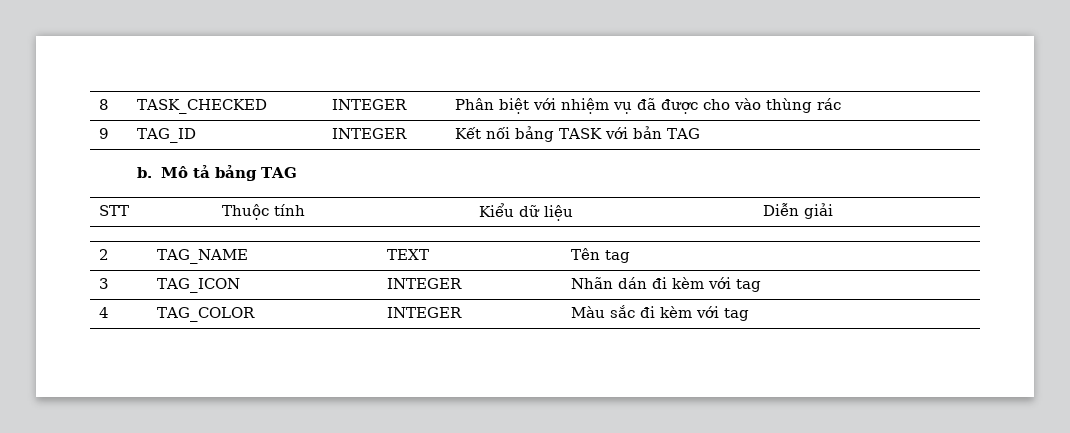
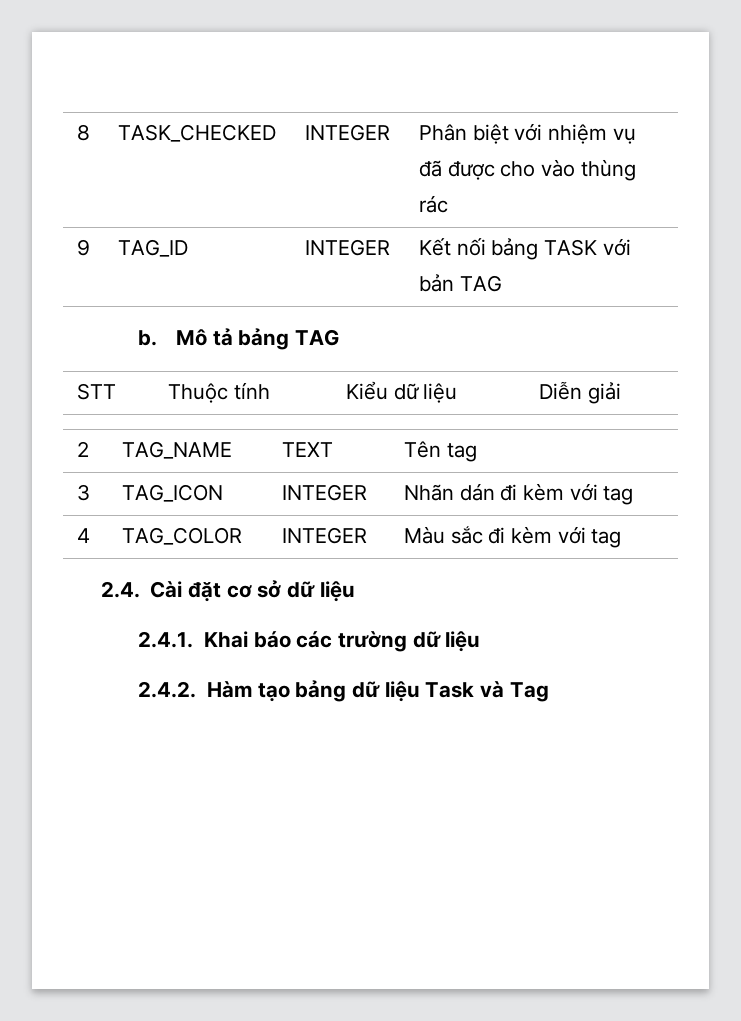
(750, 314) none -> [100,580,355,602] [138,631,481,652] [138,680,549,702] // 2.4. Cài đặt cơ sở dữ liệu // 2.4.1. Khai báo các trường dữ liệu // 2.4.2. Hàm tạo bảng dữ liệu Task và Tag

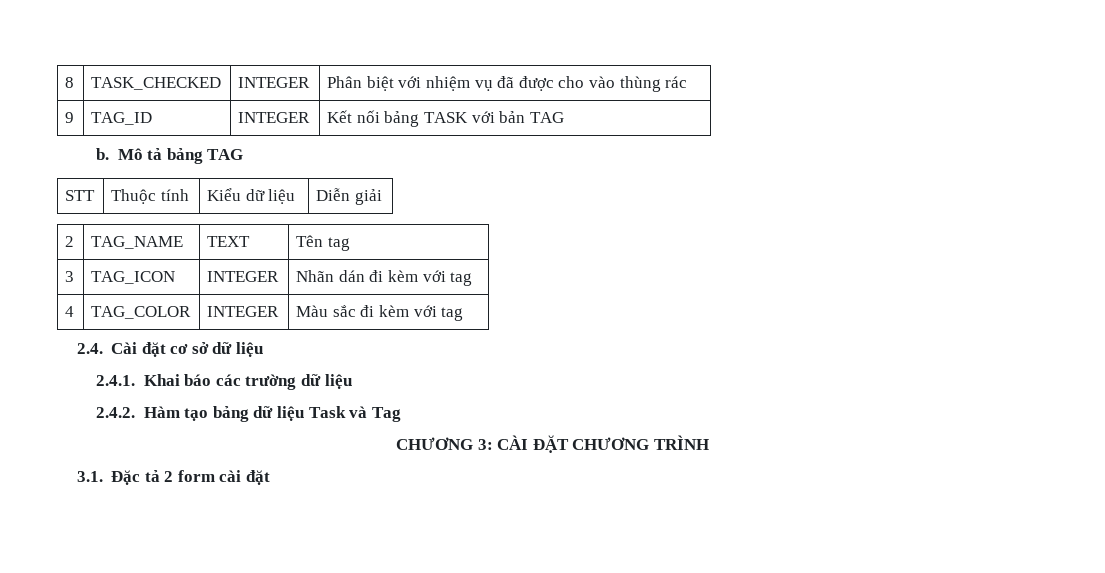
(549, 692) none -> [396,435,709,453] [76,470,271,485] // CHƯƠNG 3: CÀI ĐẶT CHƯƠNG TRÌNH // 3.1. Đặc tả 2 form cài đặt

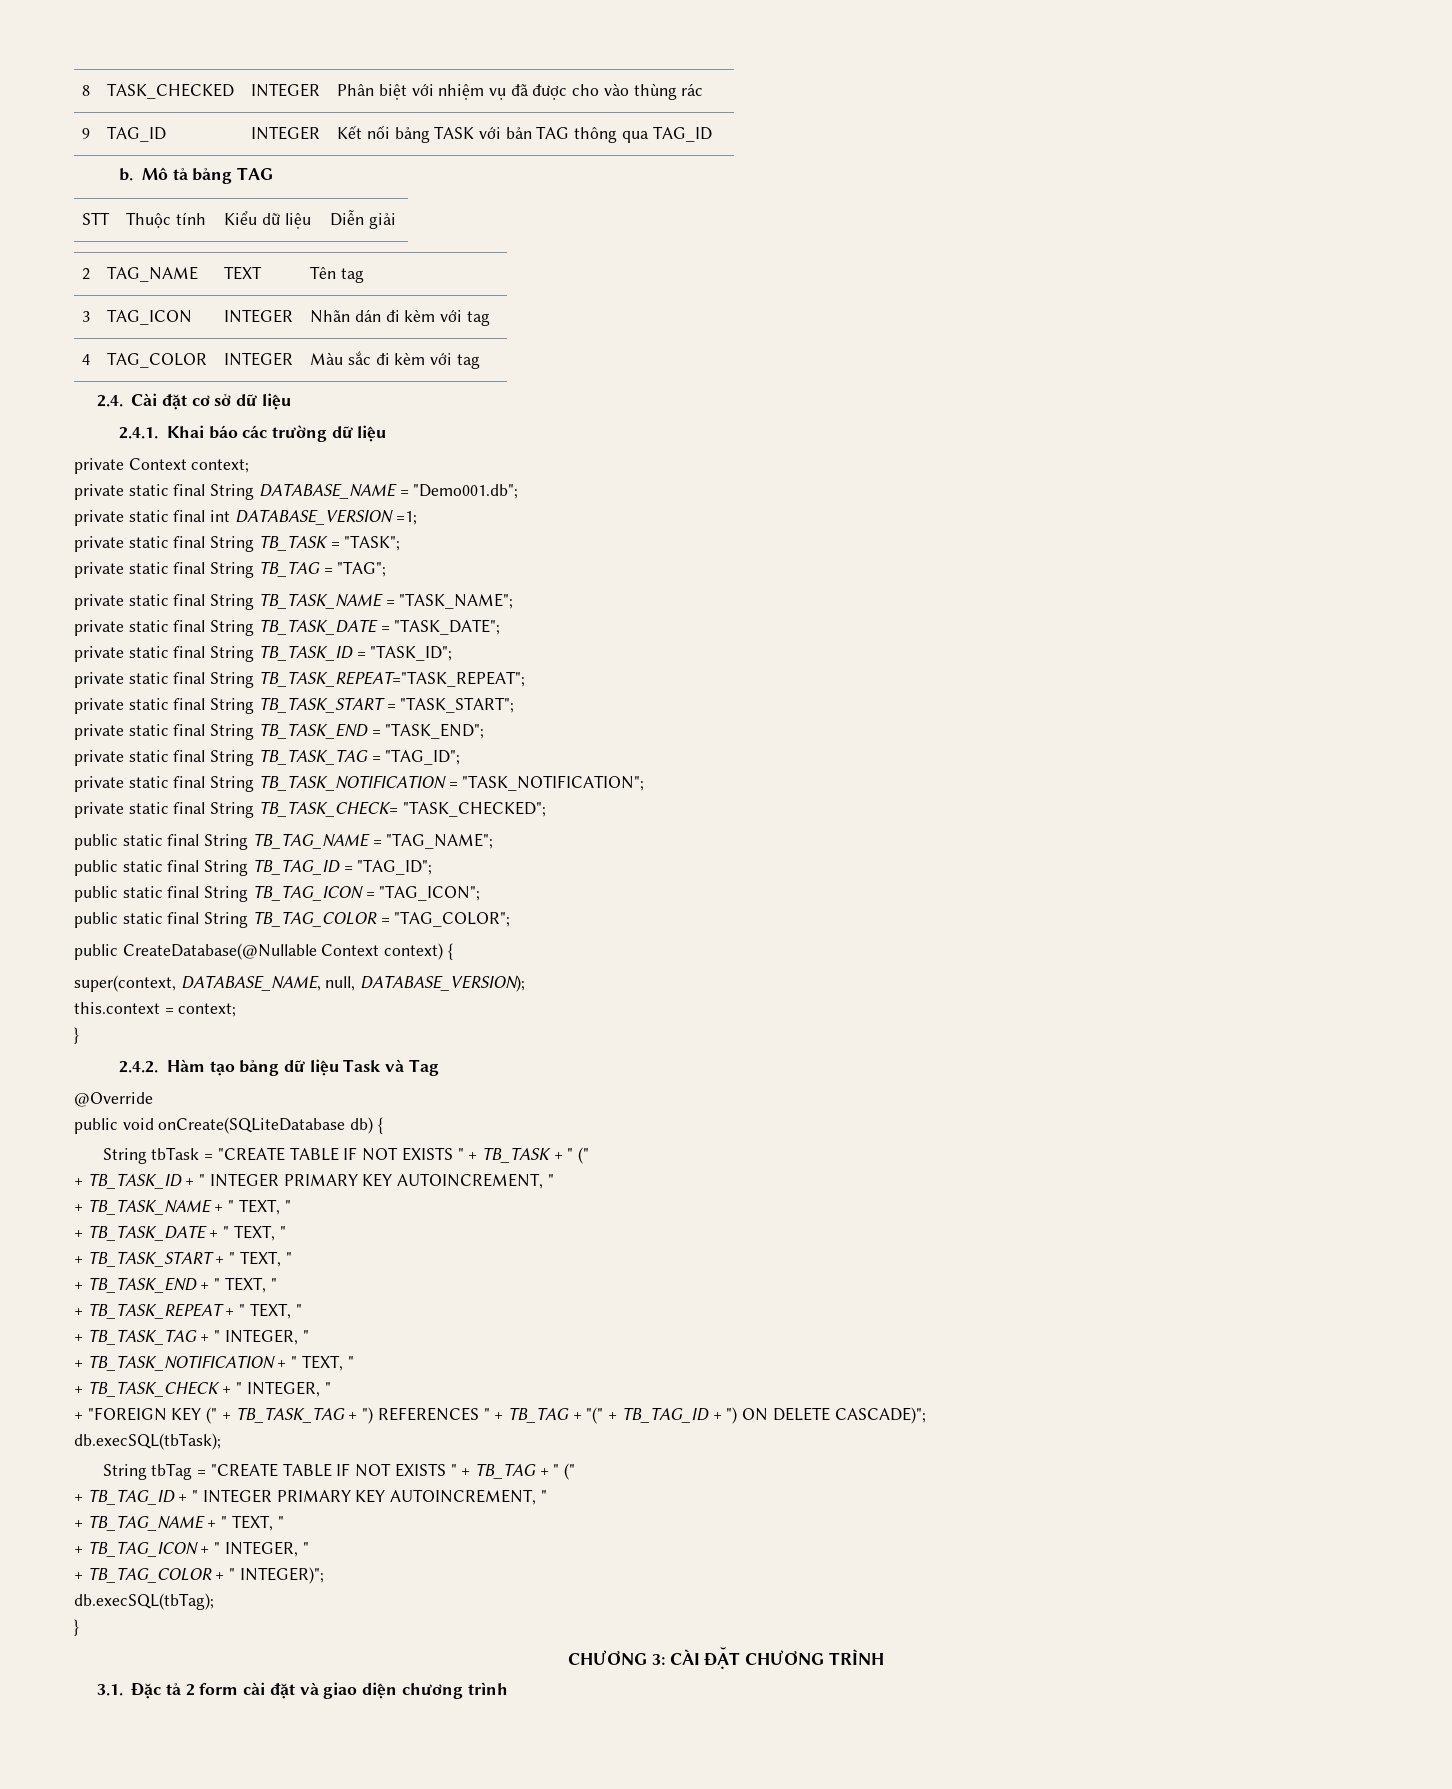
(564, 117) none -> [574,126,712,143] thông qua TAG_ID
(352, 381) none -> [74,458,250,474] [74,483,519,500] [74,509,417,526] [74,535,401,552] [74,561,387,578] [74,593,514,610] [74,619,501,636] [74,645,453,662] [74,671,525,688] [74,697,515,714] [74,723,485,740] [74,749,461,766] [74,775,645,792] [74,801,546,818] [74,833,494,850] [74,859,433,876] [74,885,481,902] [74,911,511,928] [74,943,453,960] [74,975,526,992] [74,1002,237,1017] [74,1027,79,1044] // private Context context; // private static final String DATABASE_NAME = "Demo001.db"; // private static final int DATABASE_VERSION =1; // private static final String TB_TASK = "TASK"; // private static final String TB_TAG = "TAG"; // private static final String TB_TASK_NAME = "TASK_NAME"; // private static final String TB_TASK_DATE = "TASK_DATE"; // private static final String TB_TASK_ID = "TASK_ID"; // private static final String TB_TASK_REPEAT="TASK_REPEAT"; // private static final String TB_TASK_START = "TASK_START"; // private static final String TB_TASK_END = "TASK_END"; // private static final String TB_TASK_TAG = "TAG_ID"; // private static final String TB_TASK_NOTIFICATION = "TASK_NOTIFICATION"; // private static final String TB_TASK_CHECK= "TASK_CHECKED"; // public static final String TB_TAG_NAME = "TAG_NAME"; // public static final String TB_TAG_ID = "TAG_ID"; // public static final String TB_TAG_ICON = "TAG_ICON"; // public static final String TB_TAG_COLOR = "TAG_COLOR"; // public CreateDatabase(@Nullable Context context) { // super(context, DATABASE_NAME, null, DATABASE_VERSION); // this.context = context; // }
(401, 414) none -> [74,1092,153,1107] [74,1117,383,1134] [102,1147,590,1164] [74,1173,554,1189] [74,1199,291,1215] [74,1225,286,1241] [74,1251,292,1267] [74,1277,277,1293] [74,1303,302,1319] [74,1329,309,1345] [74,1355,354,1371] [74,1381,331,1397] [74,1407,926,1424] [74,1433,221,1450] [102,1463,576,1480] [74,1489,547,1505] [74,1515,284,1531] [74,1541,309,1557] [74,1567,324,1584] [74,1593,214,1610] [74,1619,79,1636] // @Override // public void onCreate(SQLiteDatabase db) { // String tbTask = "CREATE TABLE IF NOT EXISTS " + TB_TASK + " (" // + TB_TASK_ID + " INTEGER PRIMARY KEY AUTOINCREMENT, " // + TB_TASK_NAME + " TEXT, " // + TB_TASK_DATE + " TEXT, " // + TB_TASK_START + " TEXT, " // + TB_TASK_END + " TEXT, " // + TB_TASK_REPEAT + " TEXT, " // + TB_TASK_TAG + " INTEGER, " // + TB_TASK_NOTIFICATION + " TEXT, " // + TB_TASK_CHECK + " INTEGER, " // + "FOREIGN KEY (" + TB_TASK_TAG + ") REFERENCES " + TB_TAG + "(" + TB_TAG_ID + ") ON DELETE CASCADE)"; // db.execSQL(tbTask); // String tbTag = "CREATE TABLE IF NOT EXISTS " + TB_TAG + " (" // + TB_TAG_ID + " INTEGER PRIMARY KEY AUTOINCREMENT, " // + TB_TAG_NAME + " TEXT, " // + TB_TAG_ICON + " INTEGER, " // + TB_TAG_COLOR + " INTEGER)"; // db.execSQL(tbTag); // }
(271, 477) none -> [299,1682,508,1699] và giao diện chương trình

